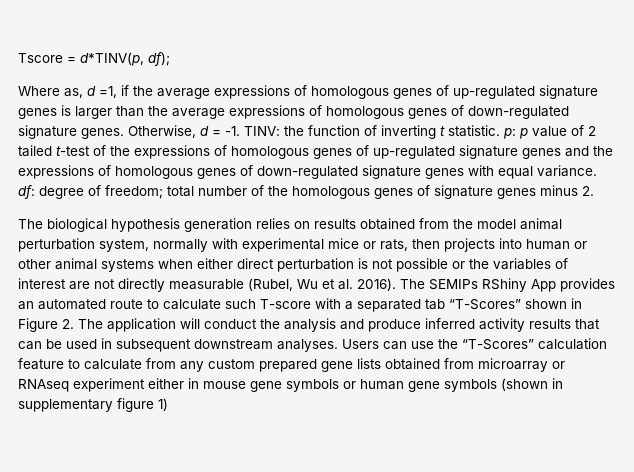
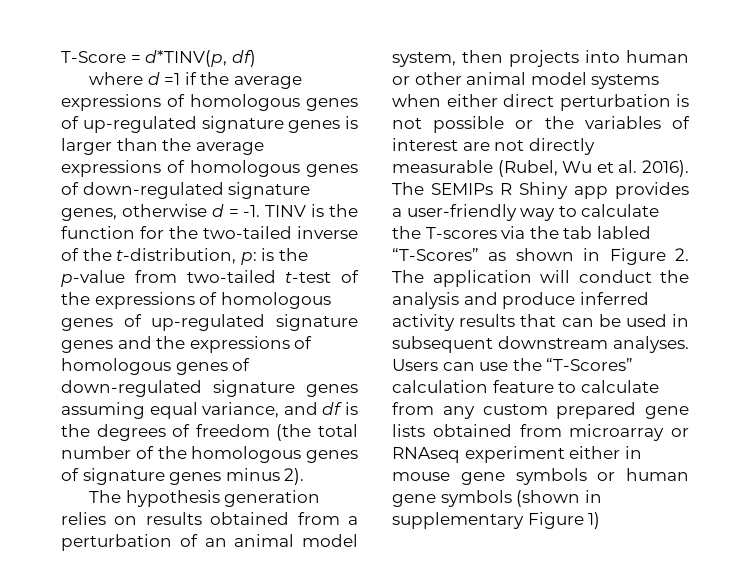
[18,53,63,63] Tscore -> [61,51,126,63] T-Score
[148,52,170,66] [18,86,117,98] df); // Where as, d =1, -> [231,50,256,67] [88,72,181,85] df) // where d =1
[81,125,196,139] genes. Otherwise, -> [61,204,207,221] genes, otherwise
[244,125,596,139] [18,145,52,157] TINV: the function of inverting t statistic. p: p value of 2 tailed -> [265,204,358,217] [61,226,358,239] [61,248,308,265] [61,270,276,287] TINV is the function for the two-tailed inverse of the t-distribution, p: is the p-value from two-tailed
[468,165,597,179] [18,185,163,199] with equal variance. df: degree of freedom; -> [61,402,359,419] [61,424,312,441] assuming equal variance, and df is the degrees of freedom (the
[582,186,594,196] [18,218,107,232] 2. // The biological -> [284,468,305,485] [88,490,121,503] 2). // The
[453,218,562,230] [18,238,408,252] the model animal perturbation system, normally with experimental mice or rats, -> [348,516,358,525] [61,534,358,551] [392,52,456,67] a perturbation of an animal model system,
(97, 264) none -> [530,72,587,85] model
[482,278,615,292] [18,298,521,312] RShiny App provides an automated route to calculate such T-score with a separated tab “T-Scores” -> [500,182,689,199] [392,204,660,221] [392,226,651,239] [392,248,507,261] R Shiny app provides a user-friendly way to calculate the T-scores via the tab labled “T-Scores” as
[117,398,154,412] figure -> [527,512,584,529] Figure

